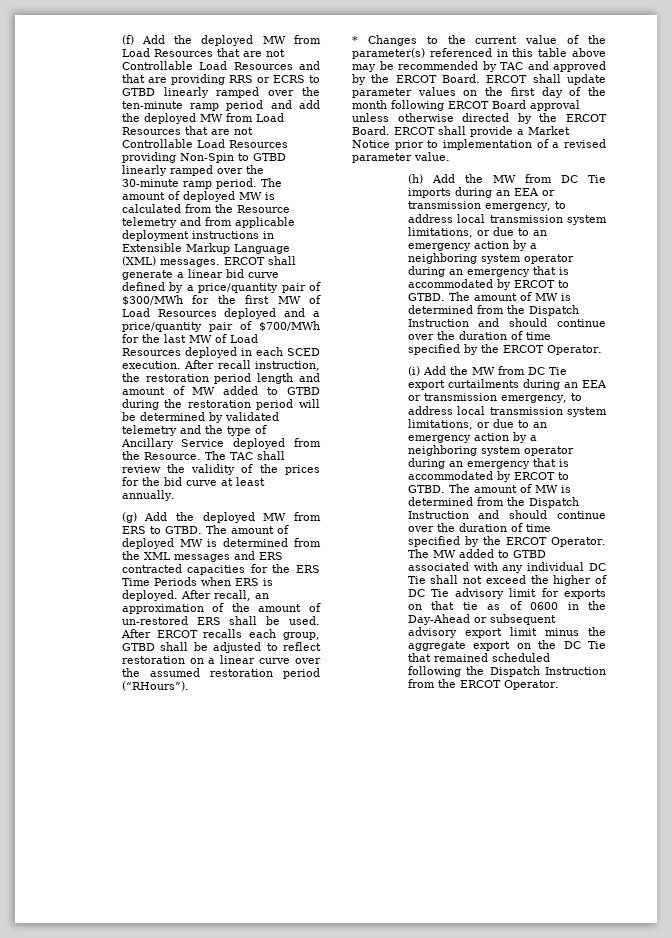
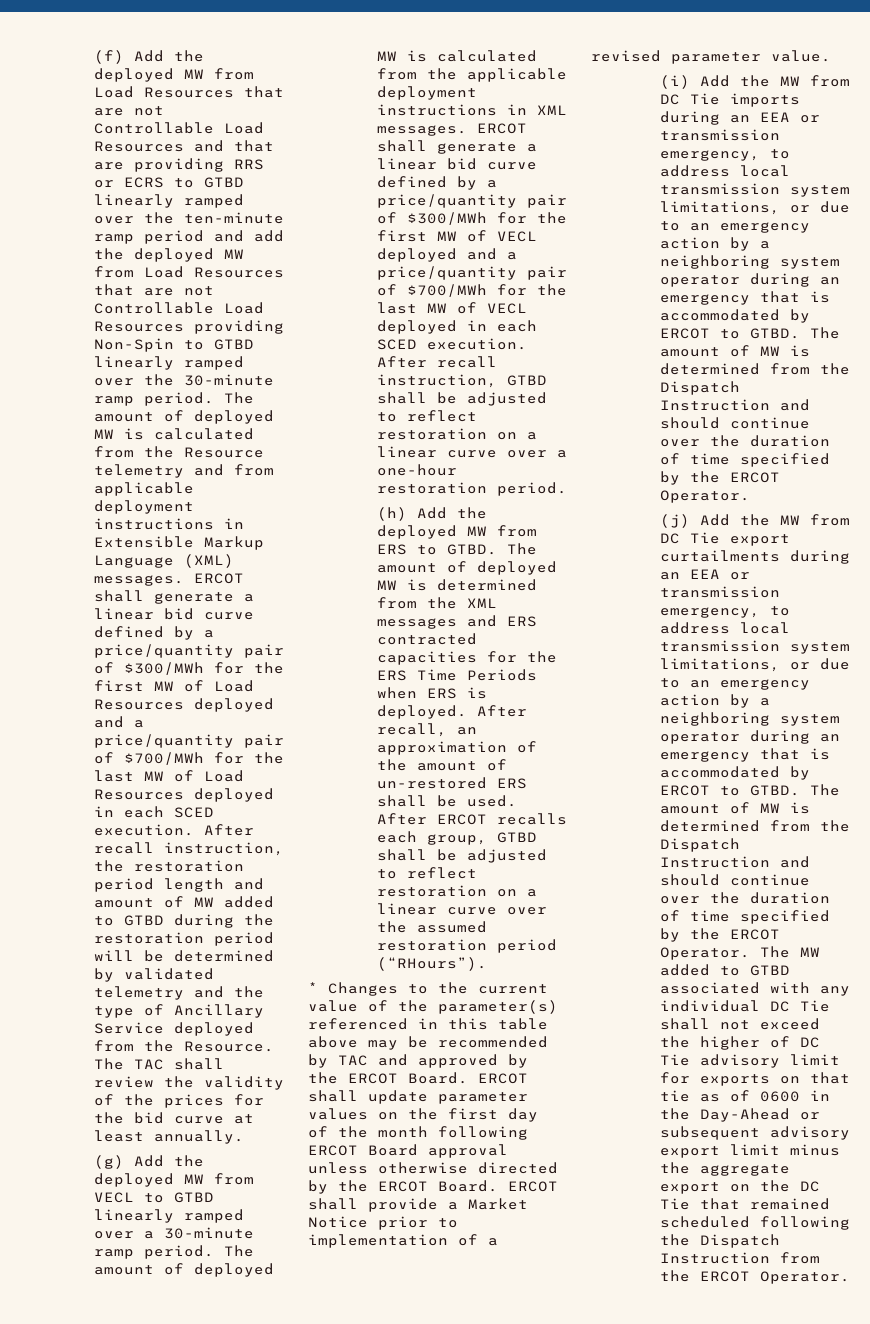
(321, 516) none -> [93,1192,214,1203] [93,1209,244,1223] [93,1227,254,1239] [93,1245,254,1259] [93,1263,274,1277] [376,50,537,62] [376,68,567,82] [376,86,477,100] [376,104,567,116] [376,123,527,136] [376,140,537,154] [376,158,537,170] [376,176,497,190] [376,194,567,208] [376,212,567,225] [376,230,537,242] [376,248,517,262] [376,266,567,280] [376,284,567,297] [376,302,527,314] [376,320,537,334] [376,338,527,350] [376,356,497,368] [376,374,547,388] [376,392,547,406] [376,410,477,422] [376,428,537,440] [376,446,567,458] [376,464,457,476] [376,482,567,496] [376,507,487,521] [376,525,537,539] VECL to GTBD linearly ramped over a 30-minute ramp period. The amount of deployed MW is calculated from the applicable deployment instructions in XML messages. ERCOT shall generate a linear bid curve defined by a price/quantity pair of $300/MWh for the first MW of VECL deployed and a price/quantity pair of $700/MWh for the last MW of VECL deployed in each SCED execution. After recall instruction, GTBD shall be adjusted to reflect restoration on a linear curve over a one-hour restoration period. // (h) Add the deployed MW from
[407,174,423,184] (h) -> [659,75,690,89] (i)
[407,366,420,376] (i) -> [659,514,690,528] (j)

